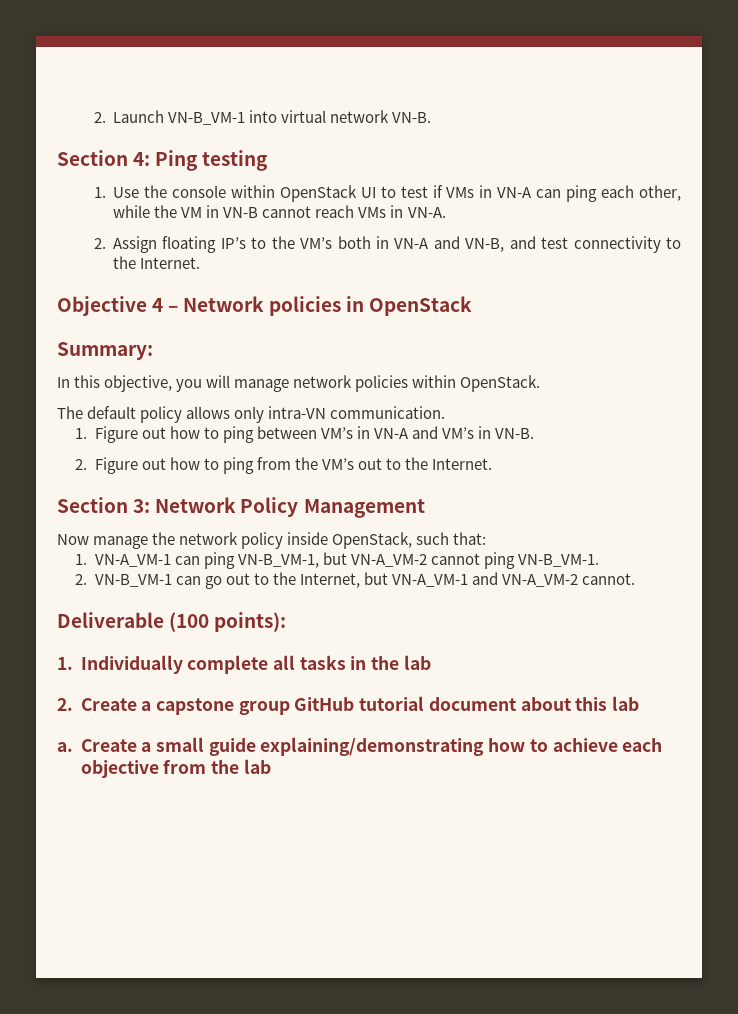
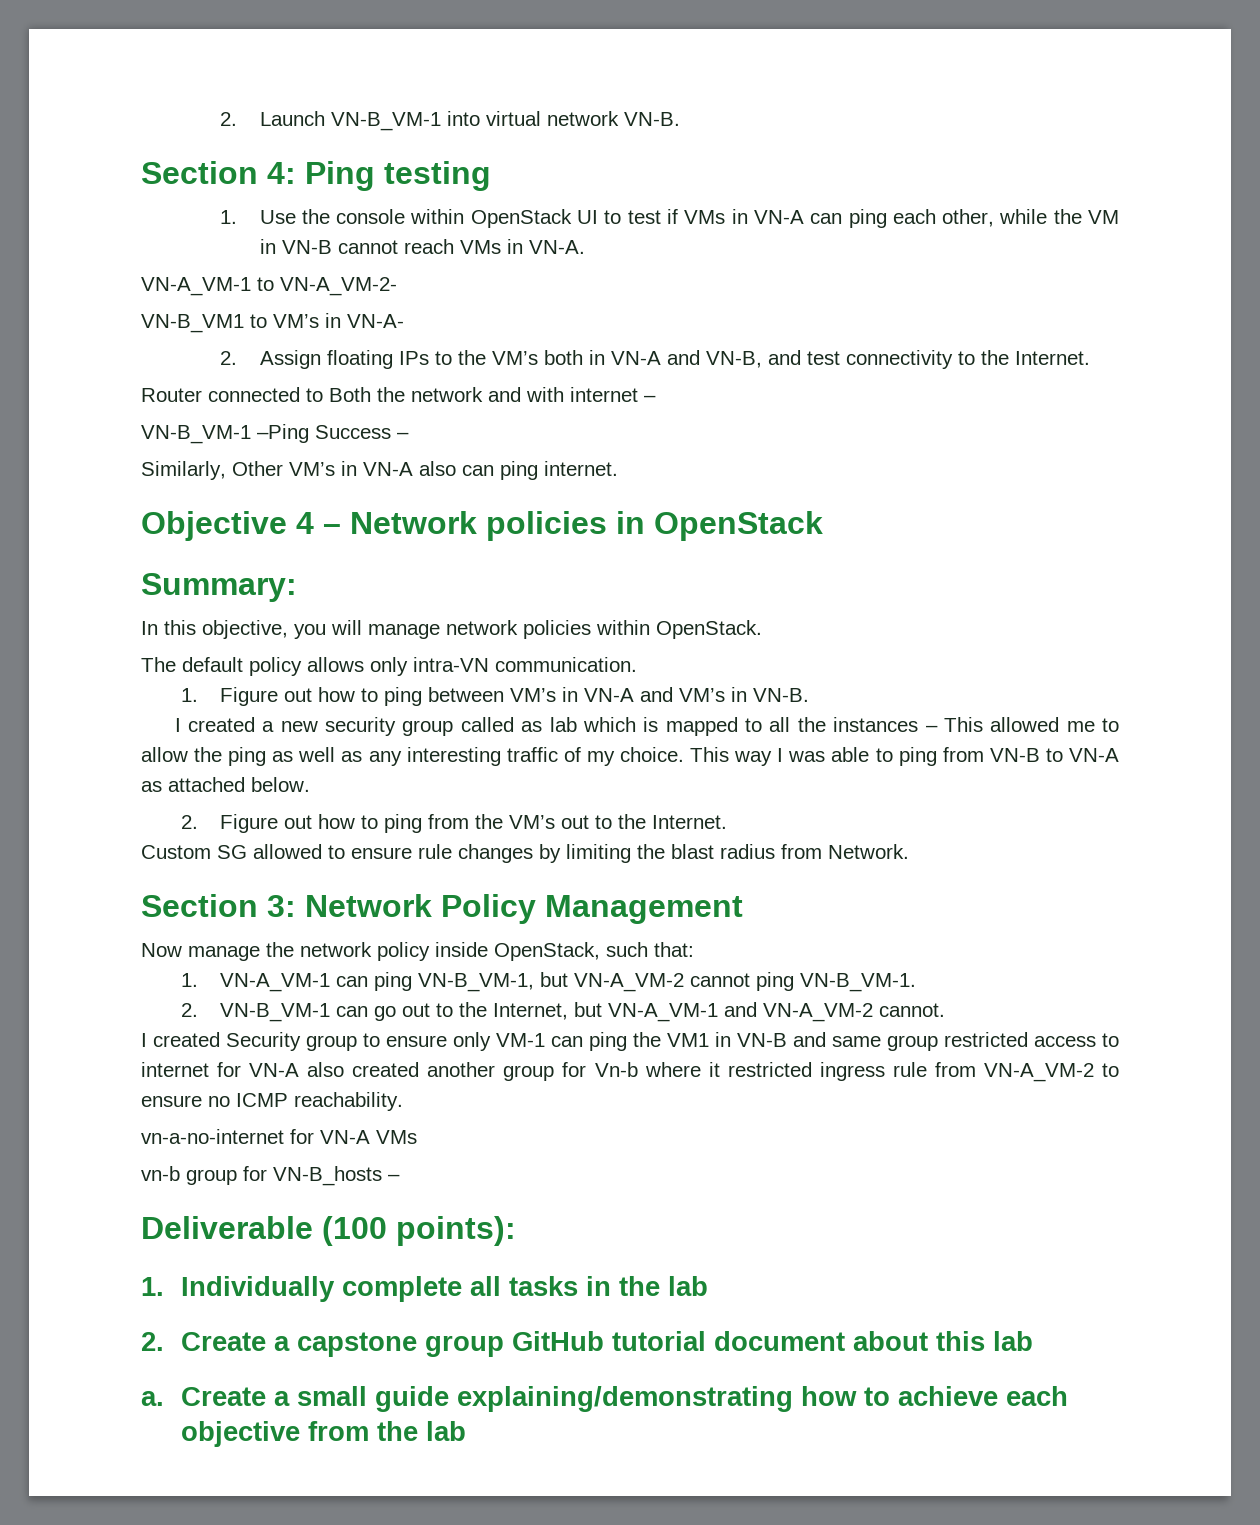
(446, 212) none -> [141,277,397,296] [141,313,404,333] // VN-A_VM-1 to VN-A_VM-2- // VN-B_VM1 to VM’s in VN-A-
[220,237,246,249] IP’s -> [398,351,429,365] IPs
(201, 263) none -> [141,387,656,402] [141,424,409,444] [141,461,618,480] // Router connected to Both the network and with internet – // VN-B_VM-1 –Ping Success – // Similarly, Other VM’s in VN-A also can ping internet.
(535, 433) none -> [174,717,1120,736] [141,747,1120,766] [141,777,310,792] // I created a new security group called as lab which is mapped to all the instances – This allowed me to allow the ping as well as any interesting traffic of my choice. This way I was able to ping from VN-B to VN-A as attached below.
(493, 464) none -> [141,844,909,863] // Custom SG allowed to ensure rule changes by limiting the blast radius from Network.
(636, 579) none -> [141,1032,1119,1051] [141,1062,1119,1082] [141,1092,403,1111] [141,1129,417,1144] [141,1166,400,1186] // I created Security group to ensure only VM-1 can ping the VM1 in VN-B and same group restricted access to internet for VN-A also created another group for Vn-b where it restricted ingress rule from VN-A_VM-2 to ensure no ICMP reachability. // vn-a-no-internet for VN-A VMs // vn-b group for VN-B_hosts –

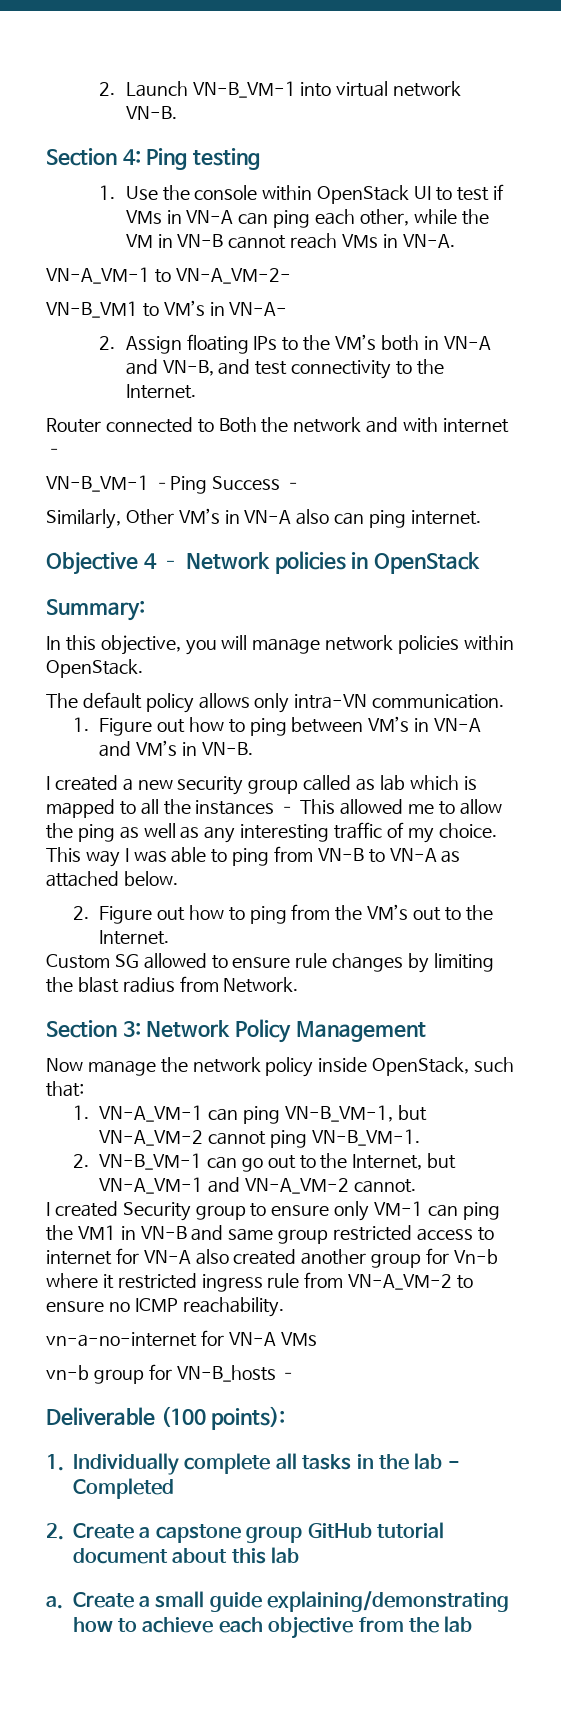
(708, 1286) none -> [447,1461,460,1469] [73,1478,174,1499] - Completed

